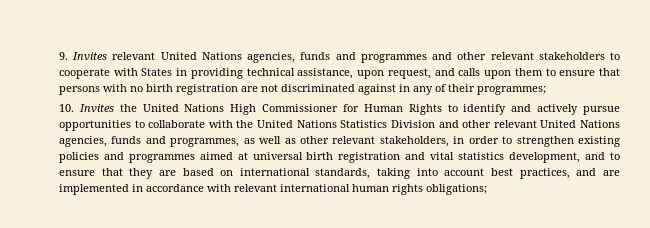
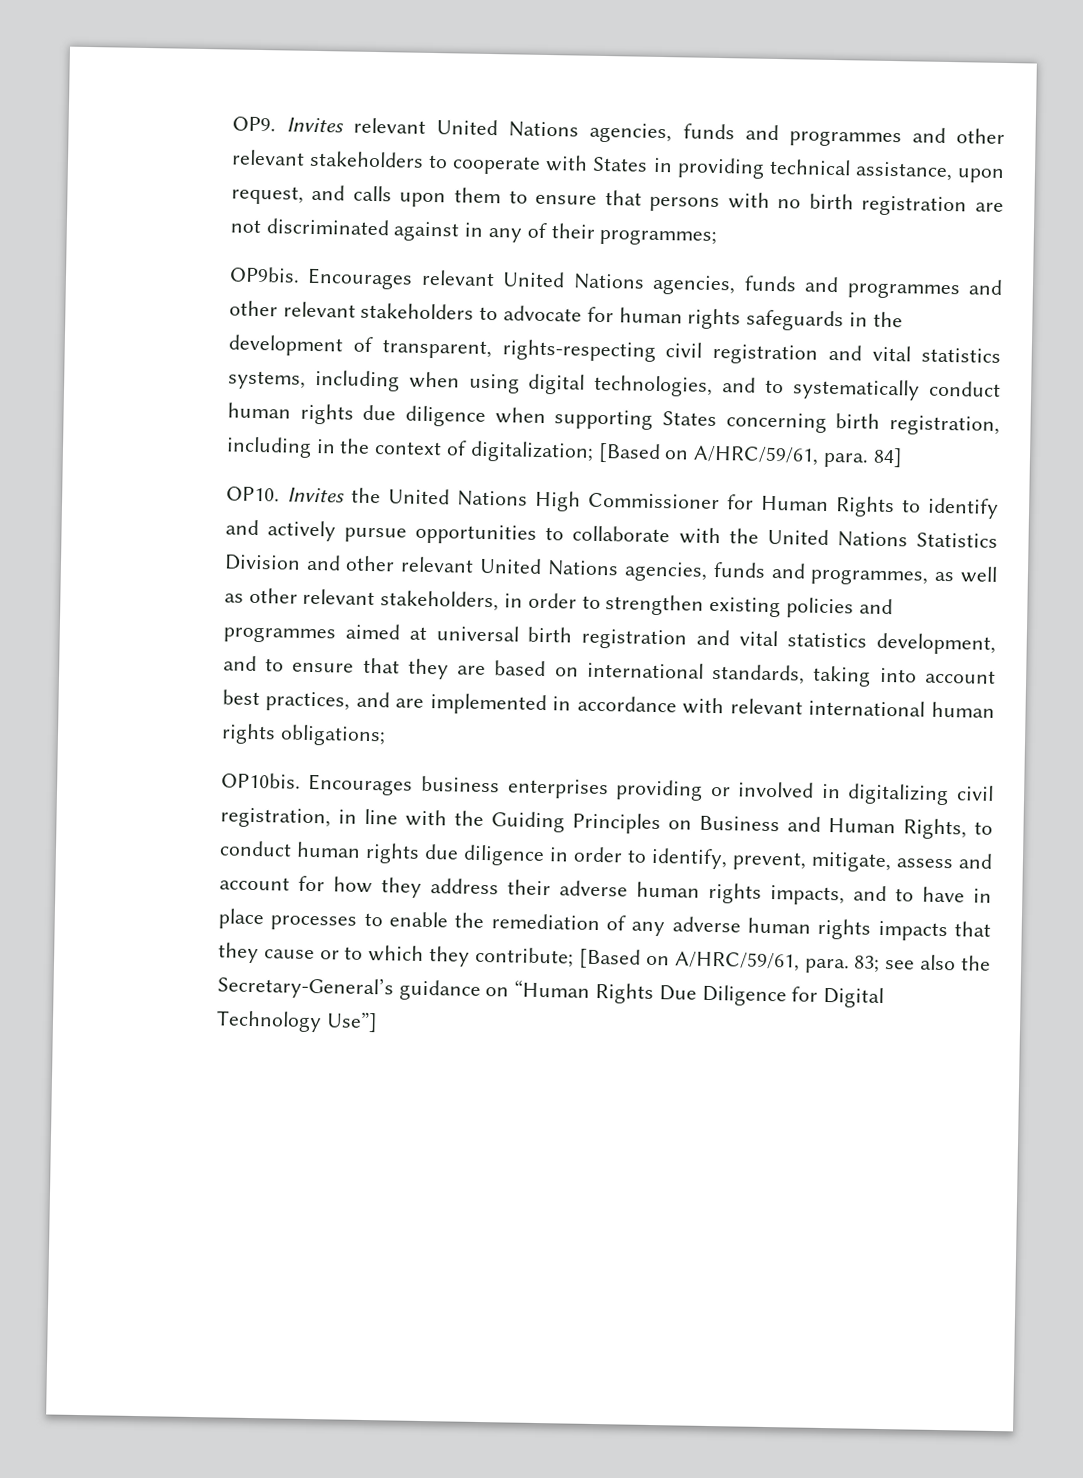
[58,52,68,60] 9. -> [231,116,276,132] OP9.
[58,104,74,112] 10. -> [228,266,1003,300] [228,300,903,332] [227,334,1002,365] [227,369,1001,401] [226,402,1001,436] [225,436,903,468] [225,486,280,502] OP9bis. Encourages relevant United Nations agencies, funds and programmes and other relevant stakeholders to advocate for human rights safeguards in the development of transparent, rights-respecting civil registration and vital statistics systems, including when using digital technologies, and to systematically conduct human rights due diligence when supporting States concerning birth registration, including in the context of digitalization; [Based on A/HRC/59/61, para. 84] // OP10.
(487, 189) none -> [220,772,995,806] [219,807,993,840] [218,840,993,873] [218,875,992,906] [217,908,991,942] [217,942,991,974] [216,975,885,1009] [215,1010,378,1033] // OP10bis. Encourages business enterprises providing or involved in digitalizing civil registration, in line with the Guiding Principles on Business and Human Rights, to conduct human rights due diligence in order to identify, prevent, mitigate, assess and account for how they address their adverse human rights impacts, and to have in place processes to enable the remediation of any adverse human rights impacts that they cause or to which they contribute; [Based on A/HRC/59/61, para. 83; see also the Secretary-General’s guidance on “Human Rights Due Diligence for Digital Technology Use”]

